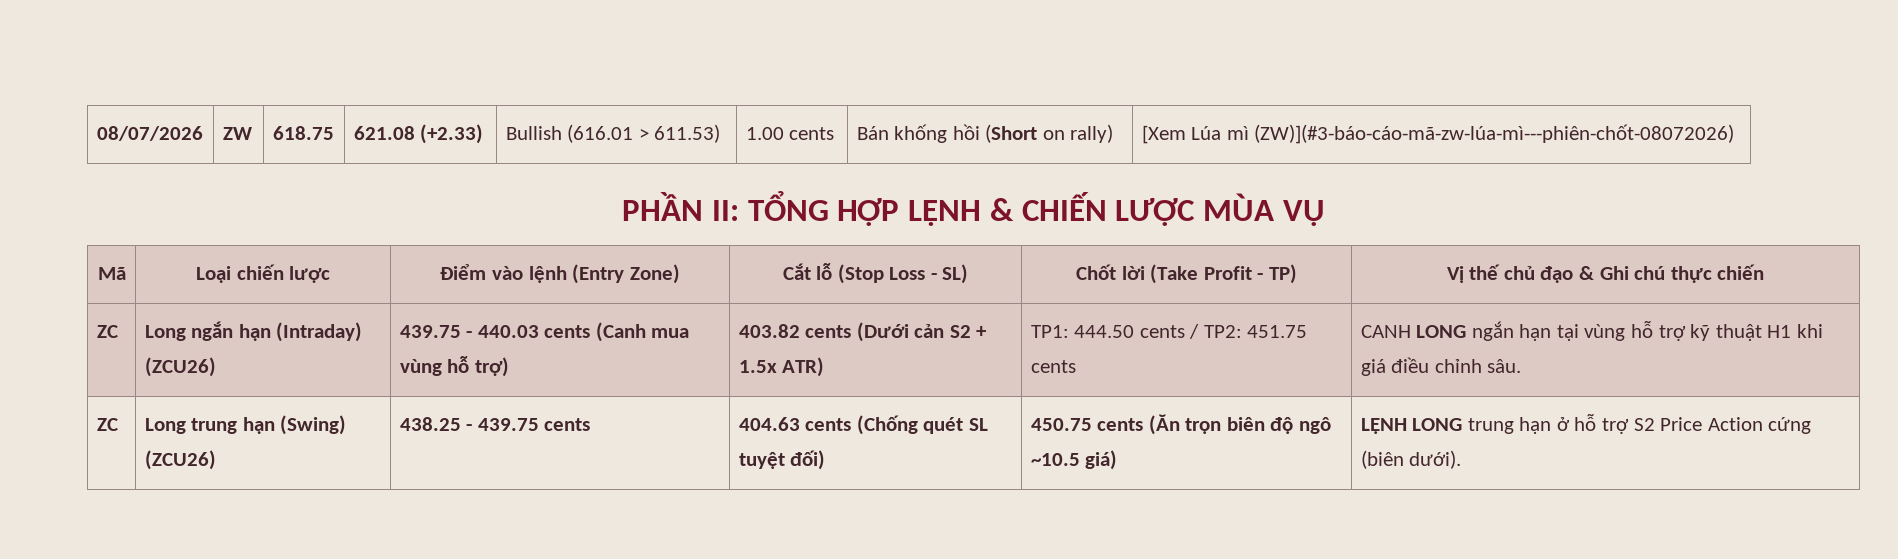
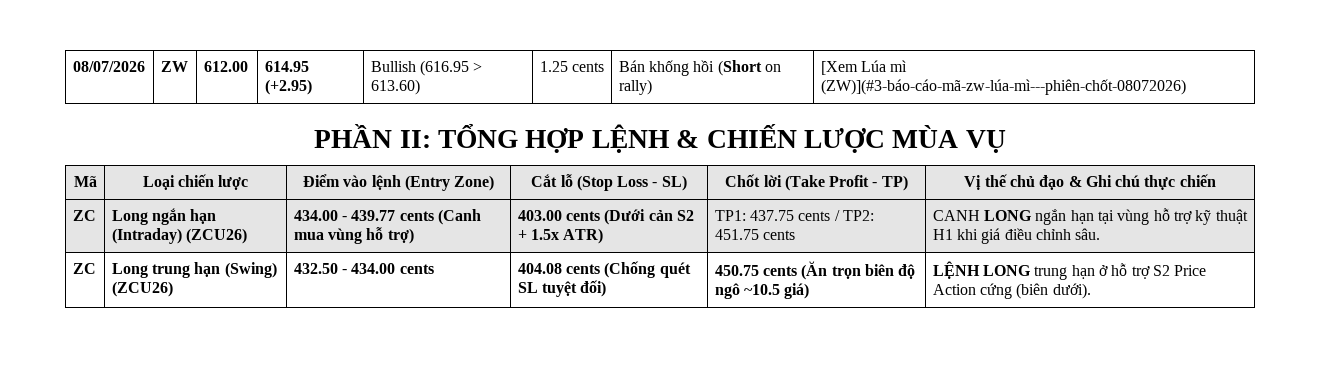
[272,126,334,140] [353,124,484,144] [505,124,721,143] [745,127,784,140] 618.75 | 621.08 (+2.33) | Bullish (616.01 > 611.53) | 1.00 -> [203,61,248,72] [264,61,309,72] [264,79,312,95] [370,60,483,76] [370,79,420,95] [539,61,568,72] 612.00 | 614.95 (+2.95) | Bullish (616.95 > 613.60) | 1.25
[399,325,539,338] 439.75 - 440.03 -> [293,210,396,221] 434.00 - 439.77
[738,324,800,338] 403.82 -> [517,210,562,221] 403.00
[1074,325,1135,338] 444.50 -> [750,210,795,221] 437.75
[399,417,591,431] [738,417,800,431] 438.25 - 439.75 cents | 404.63 -> [293,263,434,274] [517,263,562,274] 432.50 - 434.00 cents | 404.08

